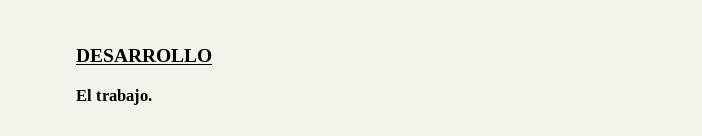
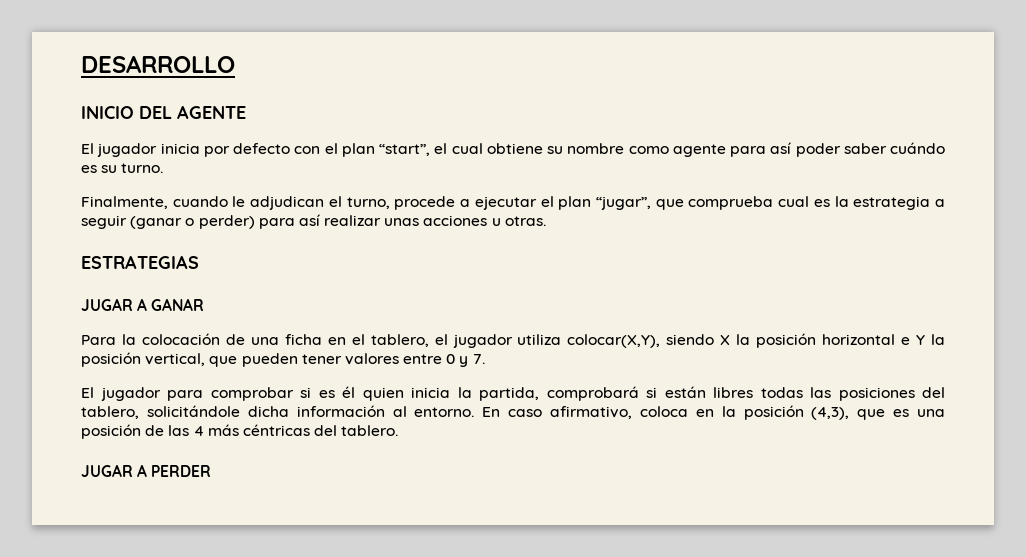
[76,89,153,105] El trabajo. -> [81,105,246,119] [81,142,945,157] [81,163,164,173] [81,196,945,210] [81,214,546,229] [81,255,199,269] [81,298,205,311] [81,333,946,348] [81,352,485,367] [81,386,945,401] [81,405,945,420] [81,424,399,439] [81,464,212,477] INICIO DEL AGENTE // El jugador inicia por defecto con el plan “start”, el cual obtiene su nombre como agente para así poder saber cuándo es su turno. // Finalmente, cuando le adjudican el turno, procede a ejecutar el plan “jugar”, que comprueba cual es la estrategia a seguir (ganar o perder) para así realizar unas acciones u otras. // ESTRATEGIAS // JUGAR A GANAR // Para la colocación de una ficha en el tablero, el jugador utiliza colocar(X,Y), siendo X la posición horizontal e Y la posición vertical, que pueden tener valores entre 0 y 7. // El jugador para comprobar si es él quien inicia la partida, comprobará si están libres todas las posiciones del tablero, solicitándole dicha información al entorno. En caso afirmativo, coloca en la posición (4,3), que es una posición de las 4 más céntricas del tablero. // JUGAR A PERDER

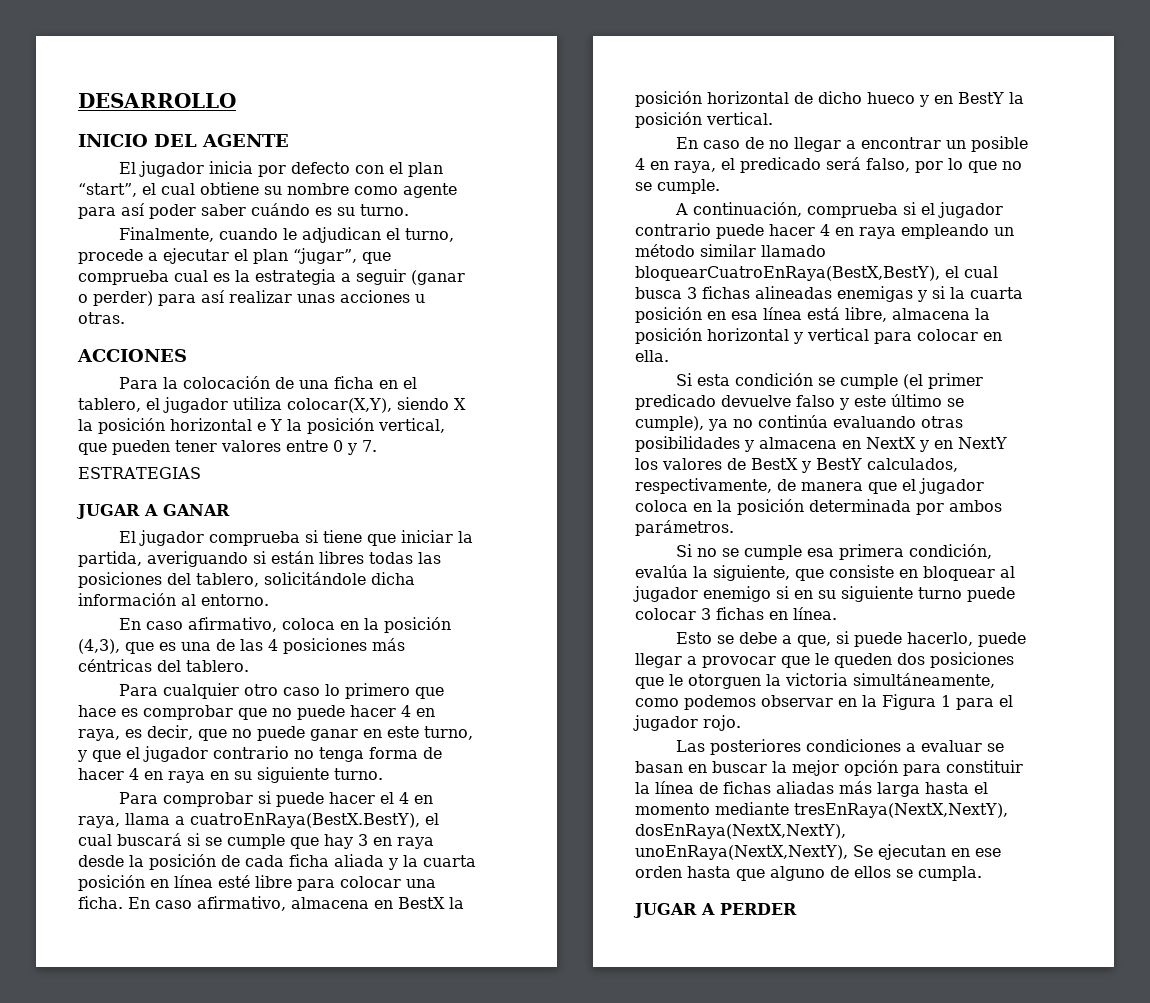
[81,255,199,269] [81,298,205,311] ESTRATEGIAS // JUGAR A GANAR -> [77,349,187,362] ACCIONES
[81,386,450,401] El jugador para comprobar si es él quien inicia -> [78,467,201,479] [76,504,230,519] [118,530,453,546] ESTRATEGIAS // JUGAR A GANAR // El jugador comprueba si tiene que iniciar
[546,386,639,401] comprobará -> [147,551,248,567] averiguando
(475, 412) none -> (269, 600) //
[81,424,141,439] posición -> (211, 646) none
(204, 431) none -> [283,638,367,654] posiciones
(399, 430) none -> [118,683,444,699] [78,705,435,720] [78,725,473,741] [77,746,442,762] [78,767,383,783] [118,791,433,807] [78,813,439,828] [78,833,434,849] [78,854,476,870] [78,875,436,891] [78,896,464,911] [635,91,1024,107] [635,112,773,128] [675,136,1028,152] [635,157,1022,173] [635,179,720,194] [674,202,1003,218] [635,223,1014,239] [635,244,826,257] [635,266,998,281] [635,286,1023,302] [635,307,990,323] [635,328,1002,344] [635,350,669,362] [675,373,983,389] [635,394,964,410] [635,415,963,431] [635,436,1007,452] [635,458,958,473] [635,478,984,494] [635,499,1002,515] [635,520,734,536] [675,544,992,560] [635,565,1015,581] [633,586,1015,602] [635,607,837,620] [675,631,1026,647] [635,652,1014,668] [635,673,995,689] [635,694,1013,710] [633,715,741,731] [675,739,1004,755] [635,760,1023,776] [635,781,988,797] [635,802,1008,818] [635,824,846,839] [635,844,1001,860] [635,866,982,881] // Para cualquier otro caso lo primero que hace es comprobar que no puede hacer 4 en raya, es decir, que no puede ganar en este turno, y que el jugador contrario no tenga forma de hacer 4 en raya en su siguiente turno. // Para comprobar si puede hacer el 4 en raya, llama a cuatroEnRaya(BestX.BestY), el cual buscará si se cumple que hay 3 en raya desde la posición de cada ficha aliada y la cuarta posición en línea esté libre para colocar una ficha. En caso afirmativo, almacena en BestX la posición horizontal de dicho hueco y en BestY la posición vertical. // En caso de no llegar a encontrar un posible 4 en raya, el predicado será falso, por lo que no se cumple. // A continuación, comprueba si el jugador contrario puede hacer 4 en raya empleando un método similar llamado bloquearCuatroEnRaya(BestX,BestY), el cual busca 3 fichas alineadas enemigas y si la cuarta posición en esa línea está libre, almacena la posición horizontal y vertical para colocar en ella. // Si esta condición se cumple (el primer predicado devuelve falso y este último se cumple), ya no continúa evaluando otras posibilidades y almacena en NextX y en NextY los valores de BestX y BestY calculados, respectivamente, de manera que el jugador coloca en la posición determinada por ambos parámetros. // Si no se cumple esa primera condición, evalúa la siguiente, que consiste en bloquear al jugador enemigo si en su siguiente turno puede colocar 3 fichas en línea. // Esto se debe a que, si puede hacerlo, puede llegar a provocar que le queden dos posiciones que le otorguen la victoria simultáneamente, como podemos observar en la Figura 1 para el jugador rojo. // Las posteriores condiciones a evaluar se basan en buscar la mejor opción para constituir la línea de fichas aliadas más larga hasta el momento mediante tresEnRaya(NextX,NextY), dosEnRaya(NextX,NextY), unoEnRaya(NextX,NextY), Se ejecutan en ese orden hasta que alguno de ellos se cumpla.

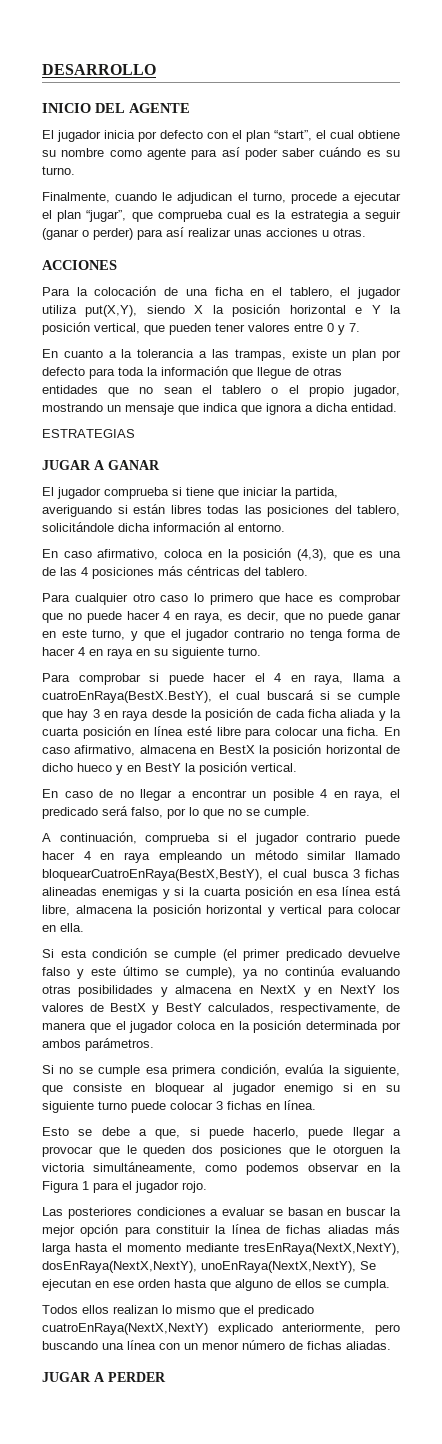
[287,398,392,413] colocar(X,Y), -> [85,305,138,317] put(X,Y),
(377, 446) none -> [42,349,401,361] [42,366,342,379] [42,385,401,397] [42,403,397,415] // En cuanto a la tolerancia a las trampas, existe un plan por defecto para toda la información que llegue de otras entidades que no sean el tablero o el propio jugador, mostrando un mensaje que indica que ignora a dicha entidad.
(982, 873) none -> [42,1305,314,1317] [42,1323,400,1335] [42,1340,391,1350] // Todos ellos realizan lo mismo que el predicado cuatroEnRaya(NextX,NextY) explicado anteriormente, pero buscando una línea con un menor número de fichas aliadas.

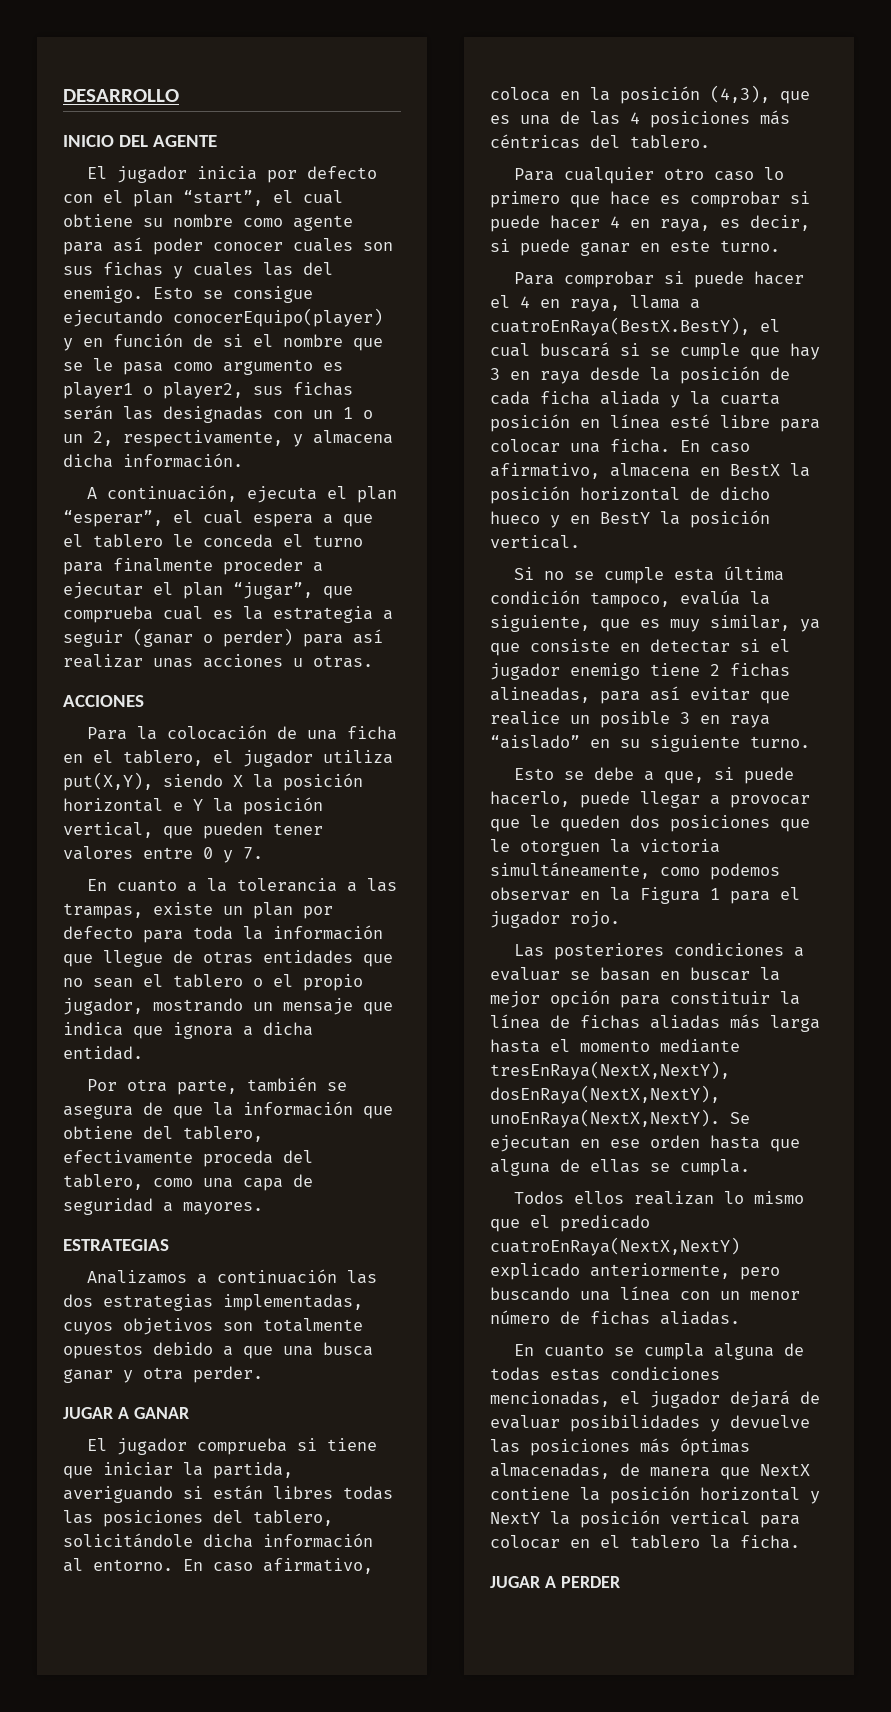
[282,147,401,157] [42,166,75,175] [42,192,337,204] saber cuándo es su turno. // Finalmente, cuando le adjudican el turno, procede -> [213,238,393,252] [63,262,333,279] [63,286,313,303] [63,308,383,327] [63,333,383,351] [63,358,343,375] [63,382,353,399] [63,405,373,423] [63,430,393,447] [63,453,243,468] [86,485,397,503] [63,510,373,527] [63,534,363,548] [63,558,303,575] conocer cuales son sus fichas y cuales las del enemigo. Esto se consigue ejecutando conocerEquipo(player) y en función de si el nombre que se le pasa como argumento es player1 o player2, sus fichas serán las designadas con un 1 o un 2, respectivamente, y almacena dicha información. // A continuación, ejecuta el plan “esperar”, el cual espera a que el tablero le conceda el turno para finalmente proceder
[42,429,135,438] ESTRATEGIAS -> [86,1077,347,1095] [63,1101,393,1119] [63,1126,263,1142] [63,1150,313,1167] [63,1174,313,1191] [63,1198,263,1215] [63,1239,169,1251] [86,1269,377,1284] [63,1294,363,1311] [63,1318,363,1335] [63,1342,373,1359] [63,1366,263,1383] Por otra parte, también se asegura de que la información que obtiene del tablero, efectivamente proceda del tablero, como una capa de seguridad a mayores. // ESTRATEGIAS // Analizamos a continuación las dos estrategias implementadas, cuyos objetivos son totalmente opuestos debido a que una busca ganar y otra perder.
(285, 527) // -> (173, 1565) none
[42,613,82,623] que no -> [790,191,810,204] si
[283,613,324,623] que no -> [490,239,510,252] si
[92,629,401,641] [42,647,224,659] turno, y que el jugador contrario no tenga forma de hacer 4 en raya en su siguiente -> (710, 246) none
[42,789,400,801] [42,806,310,819] [42,832,401,845] [42,850,400,863] [42,869,400,881] [42,886,402,899] [42,904,401,917] [42,923,84,932] [42,948,400,961] [42,966,400,979] [42,985,401,997] [42,1003,400,1015] [42,1020,401,1033] [42,1038,154,1051] [42,1064,401,1077] [42,1083,400,1095] [42,1100,316,1113] En caso de no llegar a encontrar un posible 4 en raya, el predicado será falso, por lo que no se cumple. // A continuación, comprueba si el jugador contrario puede hacer 4 en raya empleando un método similar llamado bloquearCuatroEnRaya(BestX,BestY), el cual busca 3 fichas alineadas enemigas y si la cuarta posición en esa línea está libre, almacena la posición horizontal y vertical para colocar en ella. // Si esta condición se cumple (el primer predicado devuelve falso y este último se cumple), ya no continúa evaluando otras posibilidades y almacena en NextX y en NextY los valores de BestX y BestY calculados, respectivamente, de manera que el jugador coloca en la posición determinada por ambos parámetros. // Si no se cumple esa primera condición, evalúa la siguiente, que consiste en bloquear al jugador enemigo si en su siguiente turno puede colocar 3 fichas en línea. -> [513,566,784,584] [490,590,770,608] [490,615,820,632] [490,639,790,656] [490,663,790,680] [490,686,790,704] [490,711,770,728] [490,735,810,752] Si no se cumple esta última condición tampoco, evalúa la siguiente, que es muy similar, ya que consiste en detectar si el jugador enemigo tiene 2 fichas alineadas, para así evitar que realice un posible 3 en raya “aislado” en su siguiente turno.
[201,1261,356,1273] unoEnRaya(NextX,NextY), -> [490,1109,720,1128] unoEnRaya(NextX,NextY).
[235,1279,322,1291] alguno de ellos -> [490,1159,640,1176] alguna de ellas
(391, 1345) none -> [513,1343,804,1360] [490,1367,720,1381] [490,1390,820,1408] [490,1415,810,1432] [490,1438,750,1456] [490,1463,810,1480] [490,1486,820,1504] [490,1510,800,1528] [490,1535,800,1549] // En cuanto se cumpla alguna de todas estas condiciones mencionadas, el jugador dejará de evaluar posibilidades y devuelve las posiciones más óptimas almacenadas, de manera que NextX contiene la posición horizontal y NextY la posición vertical para colocar en el tablero la ficha.

